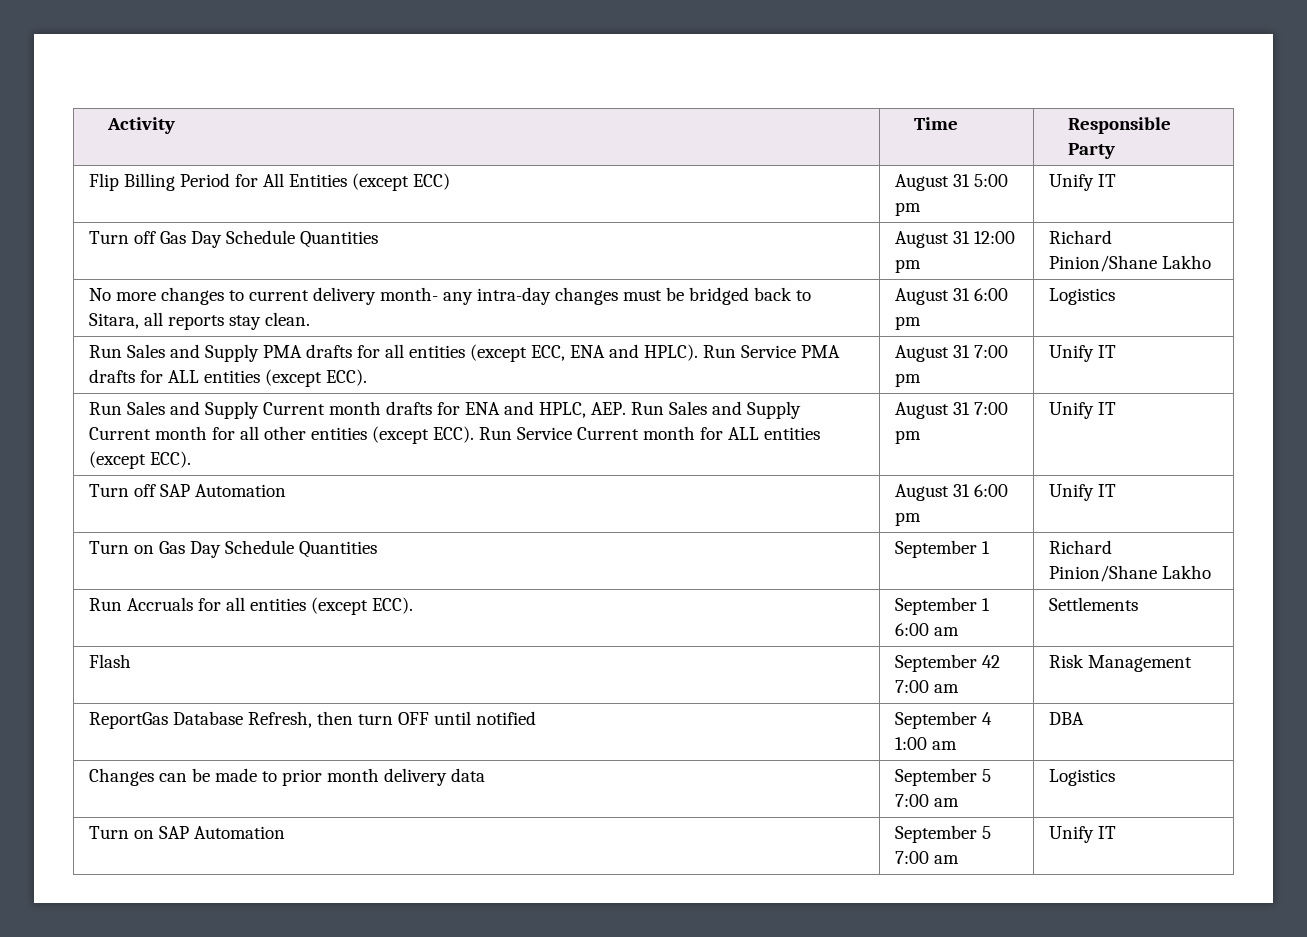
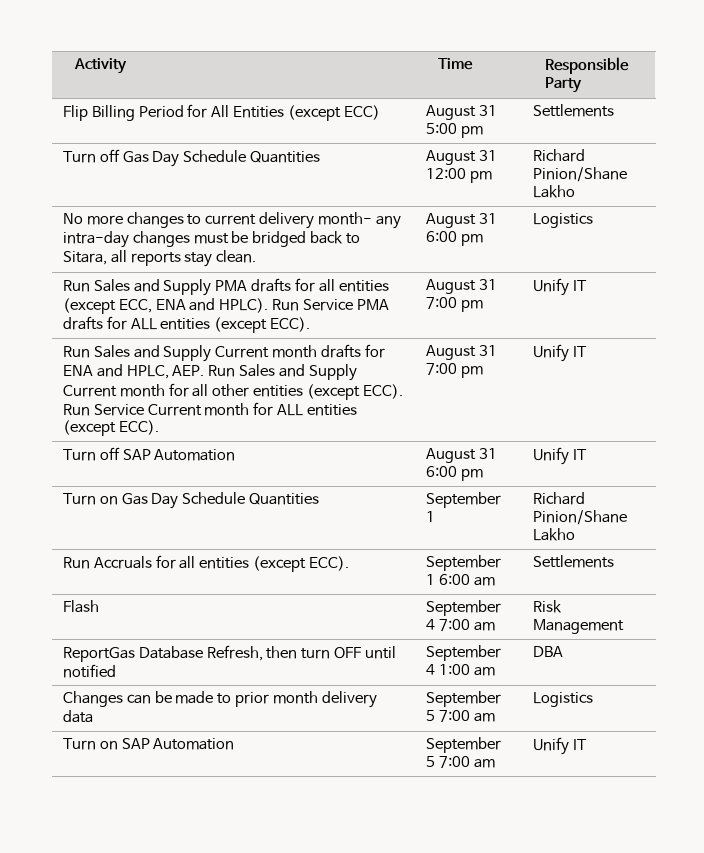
[1048,174,1116,191] Unify IT -> [532,104,614,117] Settlements
[981,655,1000,668] 42 -> [425,619,435,630] 4

